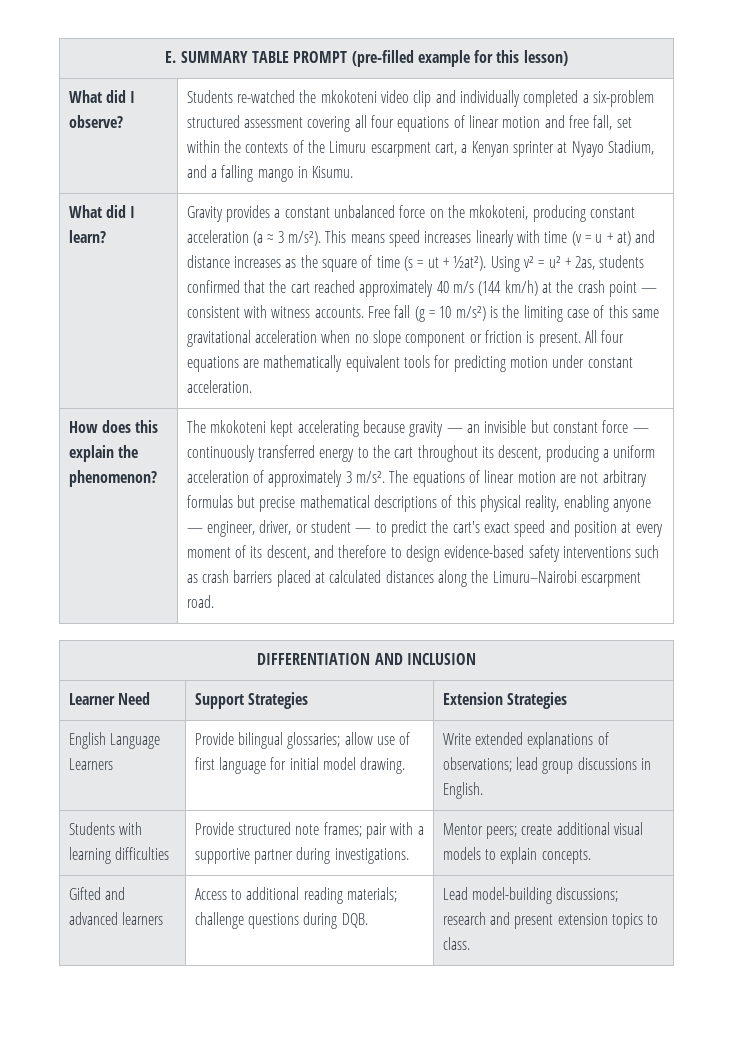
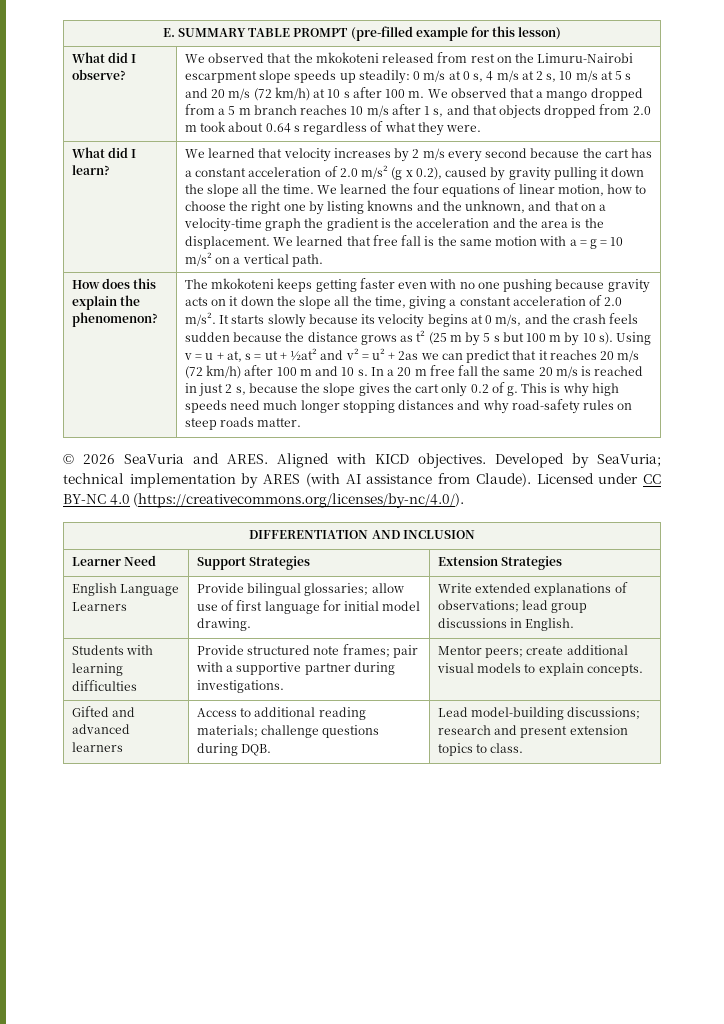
[186,90,654,107] [186,115,632,132] [186,140,654,157] [186,165,354,182] [68,205,136,218] [68,230,106,243] [186,205,635,222] [186,230,656,247] [186,255,645,272] [186,280,658,297] [186,305,659,322] [186,330,625,347] [186,355,633,372] [186,380,252,393] Students re-watched the mkokoteni video clip and individually completed a six-problem structured assessment covering all four equations of linear motion and free fall, set within the contexts of the Limuru escarpment cart, a Kenyan sprinter at Nyayo Stadium, and a falling mango in Kisumu. // What did I learn? | Gravity provides a constant unbalanced force on the mkokoteni, producing constant acceleration (a ≈ 3 m/s²). This means speed increases linearly with time (v = u + at) and distance increases as the square of time (s = ut + ½at²). Using v² = u² + 2as, students confirmed that the cart reached approximately 40 m/s (144 km/h) at the crash point — consistent with witness accounts. Free fall (g = 10 m/s²) is the limiting case of this same gravitational acceleration when no slope component or friction is present. All four equations are mathematically equivalent tools for predicting motion under constant acceleration. -> [184,52,634,63] [184,70,632,84] [184,87,643,101] [184,104,651,119] [184,121,482,136] [71,147,137,158] [71,165,110,175] [184,148,652,162] [184,165,645,181] [184,183,647,197] [184,200,606,215] [183,218,604,232] [184,235,624,249] [184,252,323,267] We observed that the mkokoteni released from rest on the Limuru-Nairobi escarpment slope speeds up steadily: 0 m/s at 0 s, 4 m/s at 2 s, 10 m/s at 5 s and 20 m/s (72 km/h) at 10 s after 100 m. We observed that a mango dropped from a 5 m branch reaches 10 m/s after 1 s, and that objects dropped from 2.0 m took about 0.64 s regardless of what they were. // What did I learn? | We learned that velocity increases by 2 m/s every second because the cart has a constant acceleration of 2.0 m/s² (g x 0.2), caused by gravity pulling it down the slope all the time. We learned the four equations of linear motion, how to choose the right one by listing knowns and the unknown, and that on a velocity-time graph the gradient is the acceleration and the area is the displacement. We learned that free fall is the same motion with a = g = 10 m/s² on a vertical path.
[270,420,649,437] [186,445,656,462] [186,470,647,487] [186,495,651,512] [186,520,663,537] [186,545,660,562] [186,570,641,587] [186,595,214,608] kept accelerating because gravity — an invisible but constant force — continuously transferred energy to the cart throughout its descent, producing a uniform acceleration of approximately 3 m/s². The equations of linear motion are not arbitrary formulas but precise mathematical descriptions of this physical reality, enabling anyone — engineer, driver, or student — to predict the cart's exact speed and position at every moment of its descent, and therefore to design evidence-based safety interventions such as crash barriers placed at calculated distances along the Limuru–Nairobi escarpment road. -> [277,278,650,293] [184,295,623,309] [184,312,639,328] [184,330,652,346] [183,348,640,363] [184,365,644,379] [184,382,619,397] [184,399,633,414] [184,417,302,430] [63,453,661,468] [63,473,662,488] [63,493,465,508] keeps getting faster even with no one pushing because gravity acts on it down the slope all the time, giving a constant acceleration of 2.0 m/s². It starts slowly because its velocity begins at 0 m/s, and the crash feels sudden because the distance grows as t² (25 m by 5 s but 100 m by 10 s). Using v = u + at, s = ut + ½at² and v² = u² + 2as we can predict that it reaches 20 m/s (72 km/h) after 100 m and 10 s. In a 20 m free fall the same 20 m/s is reached in just 2 s, because the slope gives the cart only 0.2 of g. This is why high speeds need much longer stopping distances and why road-safety rules on steep roads matter. // © 2026 SeaVuria and ARES. Aligned with KICD objectives. Developed by SeaVuria; technical implementation by ARES (with AI assistance from Claude). Licensed under CC BY-NC 4.0 (https://creativecommons.org/licenses/by-nc/4.0/).

